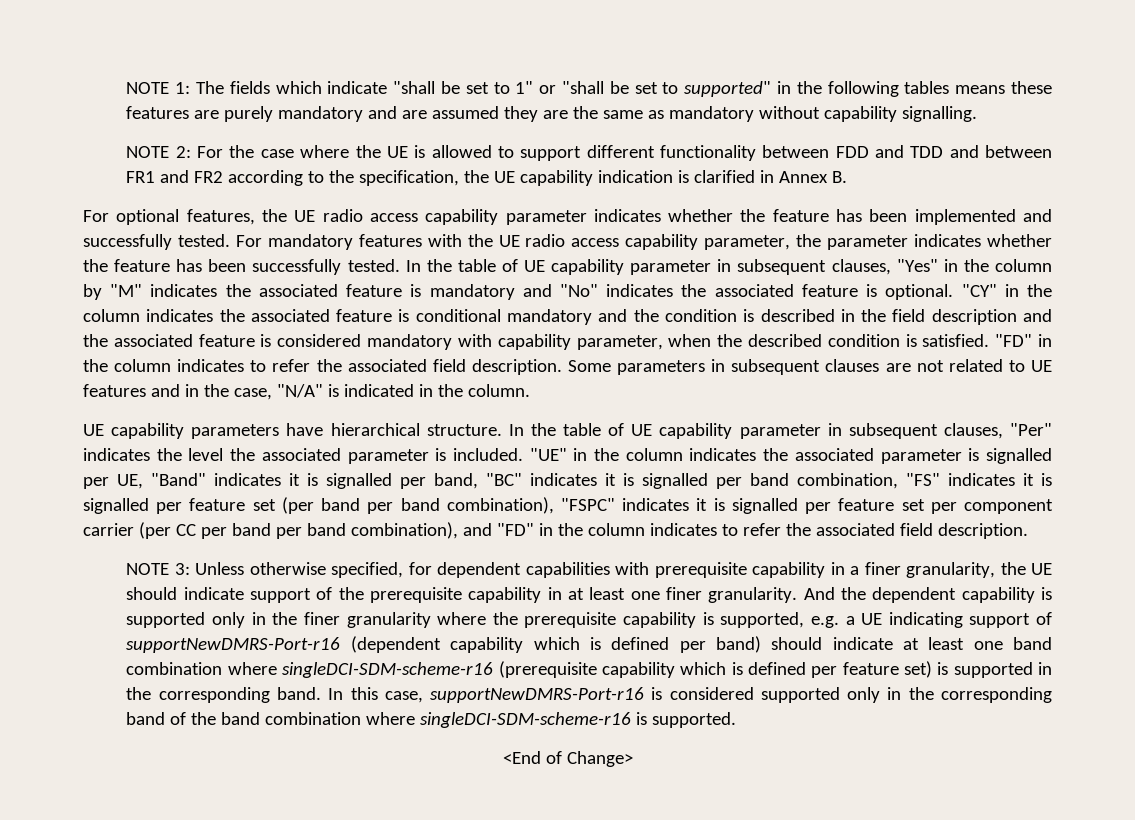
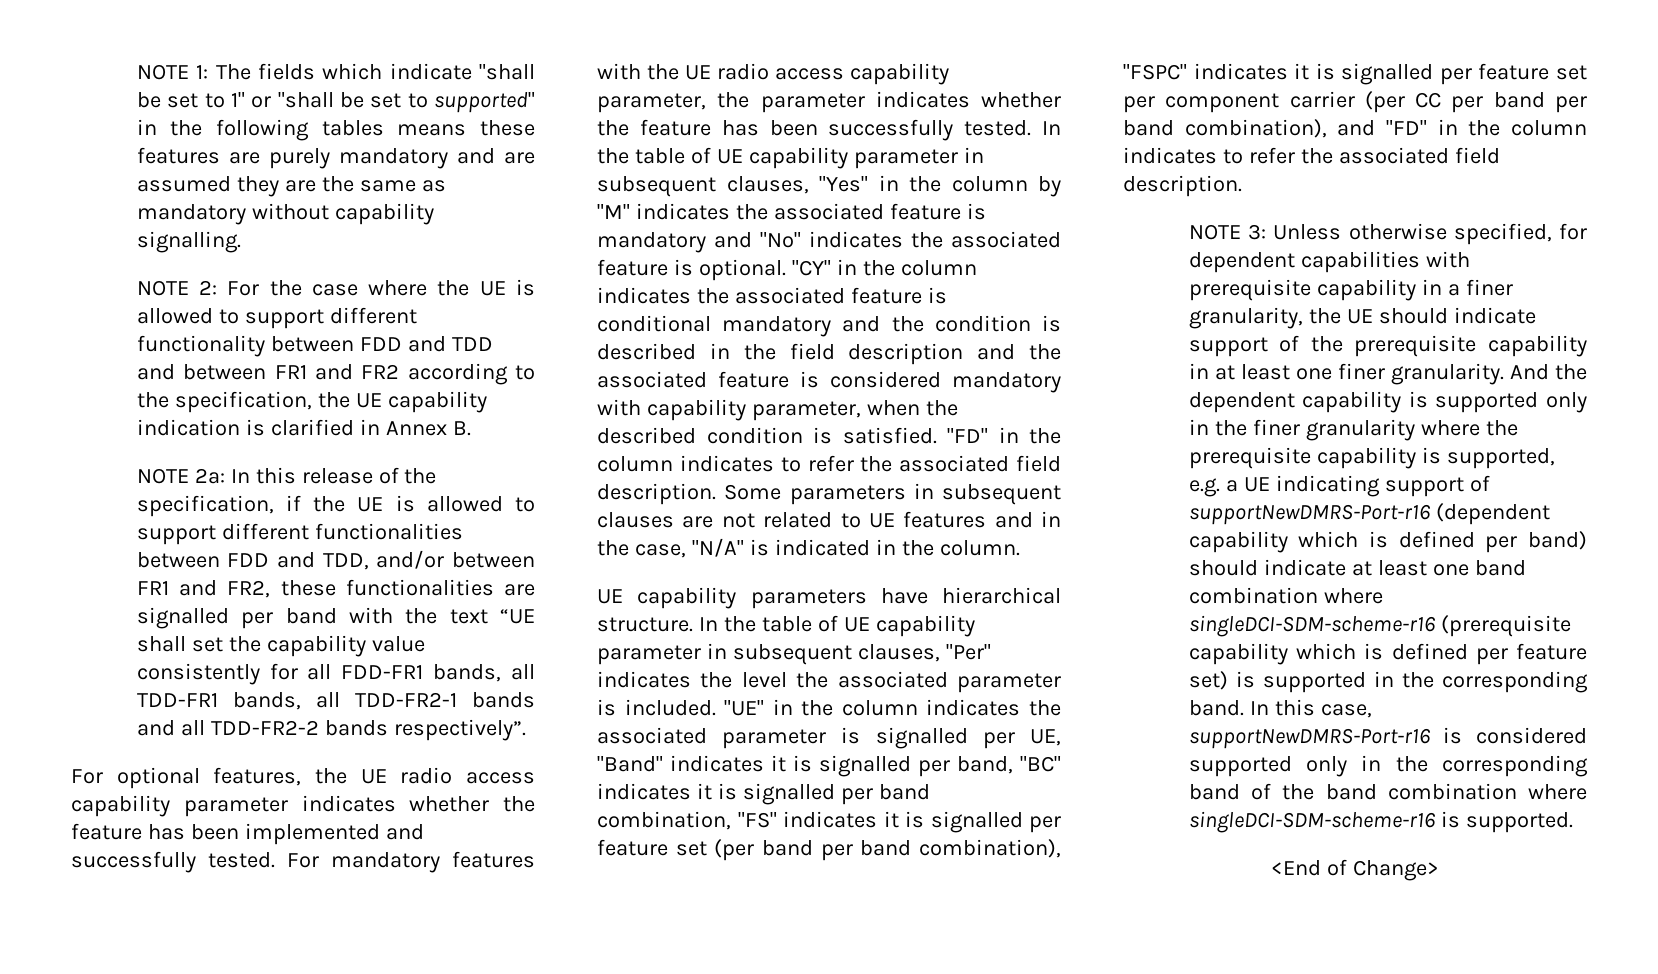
(848, 177) none -> [136,467,437,484] [136,495,535,517] [136,523,463,545] [136,550,535,570] [136,579,535,598] [136,607,535,629] [136,635,425,657] [136,663,535,685] [136,692,535,710] [136,719,526,741] // NOTE 2a: In this release of the specification, if the UE is allowed to support different functionalities between FDD and TDD, and/or between FR1 and FR2, these functionalities are signalled per band with the text “UE shall set the capability value consistently for all FDD-FR1 bands, all TDD-FR1 bands, all TDD-FR2-1 bands and all TDD-FR2-2 bands respectively”.

